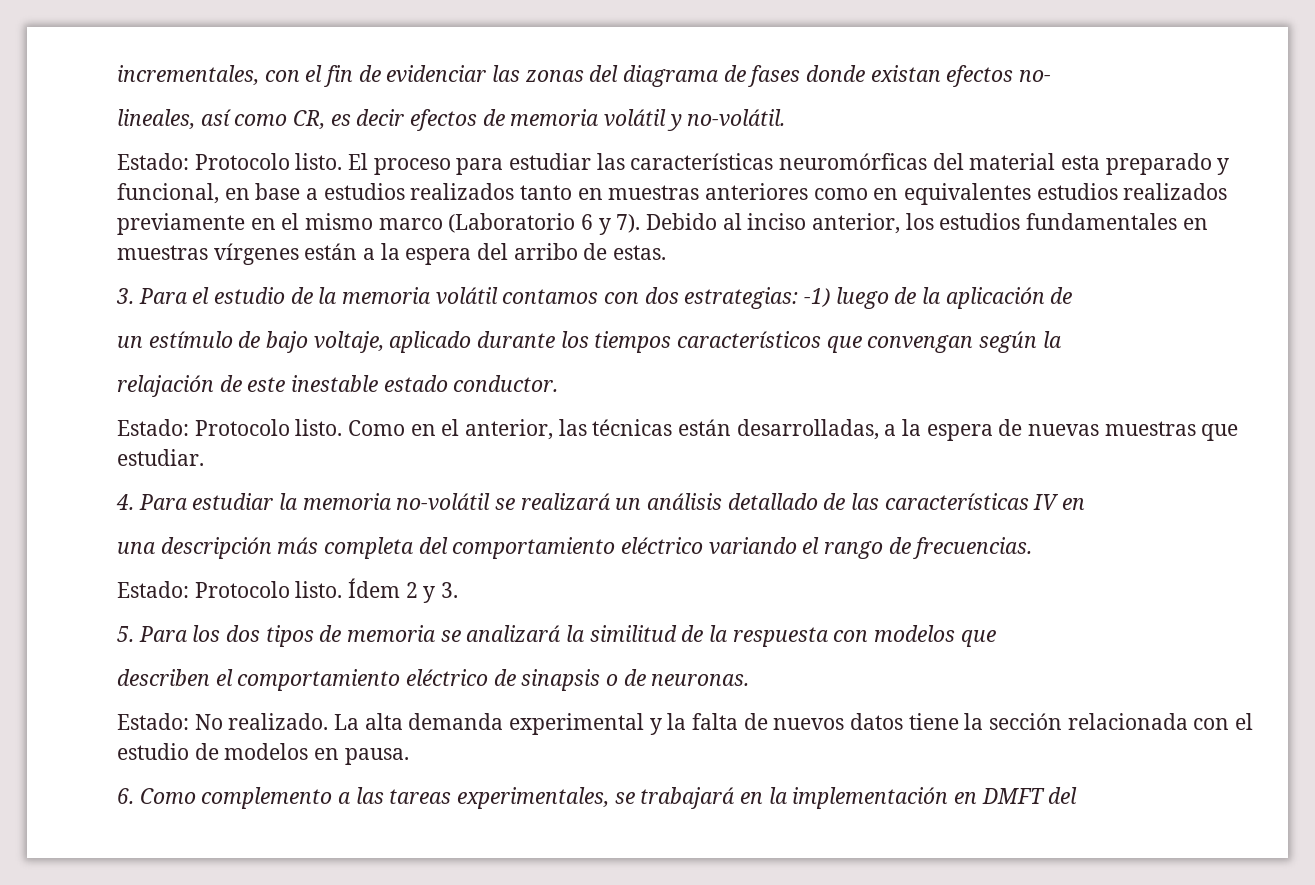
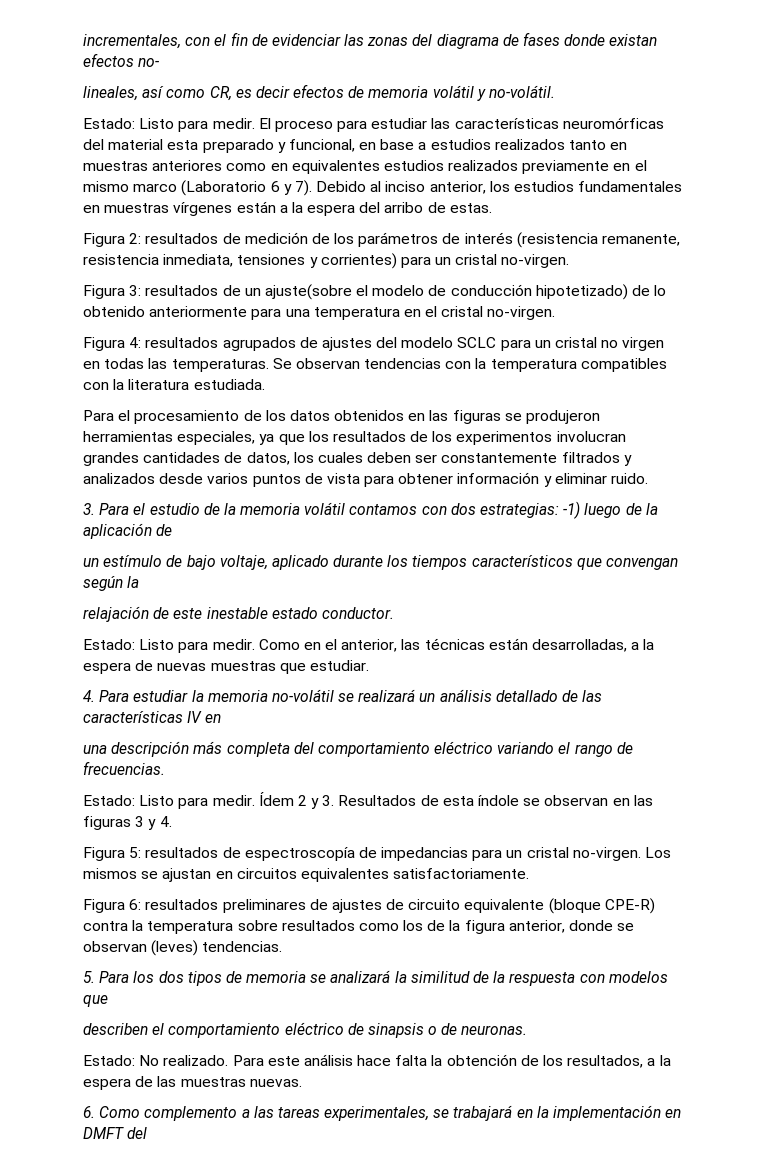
[194,153,343,170] Protocolo listo. -> [139,118,255,132] Listo para medir.
(667, 252) none -> [83,232,681,248] [83,253,570,269] [83,284,667,300] [83,306,556,320] [83,337,665,351] [83,358,667,372] [83,379,265,390] [83,410,601,424] [83,431,626,445] [83,452,632,466] [83,472,649,487] // Figura 2: resultados de medición de los parámetros de interés (resistencia remanente, resistencia inmediata, tensiones y corrientes) para un cristal no-virgen. // Figura 3: resultados de un ajuste(sobre el modelo de conducción hipotetizado) de lo obtenido anteriormente para una temperatura en el cristal no-virgen. // Figura 4: resultados agrupados de ajustes del modelo SCLC para un cristal no virgen en todas las temperaturas. Se observan tendencias con la temperatura compatibles con la literatura estudiada. // Para el procesamiento de los datos obtenidos en las figuras se produjeron herramientas especiales, ya que los resultados de los experimentos involucran grandes cantidades de datos, los cuales deben ser constantemente filtrados y analizados desde varios puntos de vista para obtener información y eliminar ruido.
[194,419,343,436] Protocolo listo. -> [139,639,255,653] Listo para medir.
[194,581,343,598] Protocolo listo. -> [139,795,255,809] Listo para medir.
(459, 590) none -> [338,795,653,806] [83,816,172,830] [83,847,672,861] [83,868,530,882] [83,898,655,914] [83,920,635,934] [83,940,283,956] Resultados de esta índole se observan en las figuras 3 y 4. // Figura 5: resultados de espectroscopía de impedancias para un cristal no-virgen. Los mismos se ajustan en circuitos equivalentes satisfactoriamente. // Figura 6: resultados preliminares de ajustes de circuito equivalente (bloque CPE-R) contra la temperatura sobre resultados como los de la figura anterior, donde se observan (leves) tendencias.
[334,713,1254,735] [117,743,409,765] La alta demanda experimental y la falta de nuevos datos tiene la sección relacionada con el estudio de modelos en pausa. -> [232,1054,671,1068] [83,1076,302,1090] Para este análisis hace falta la obtención de los resultados, a la espera de las muestras nuevas.

